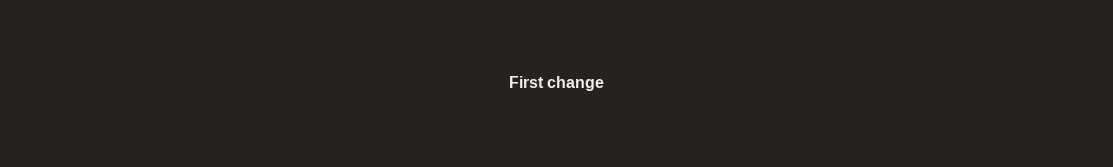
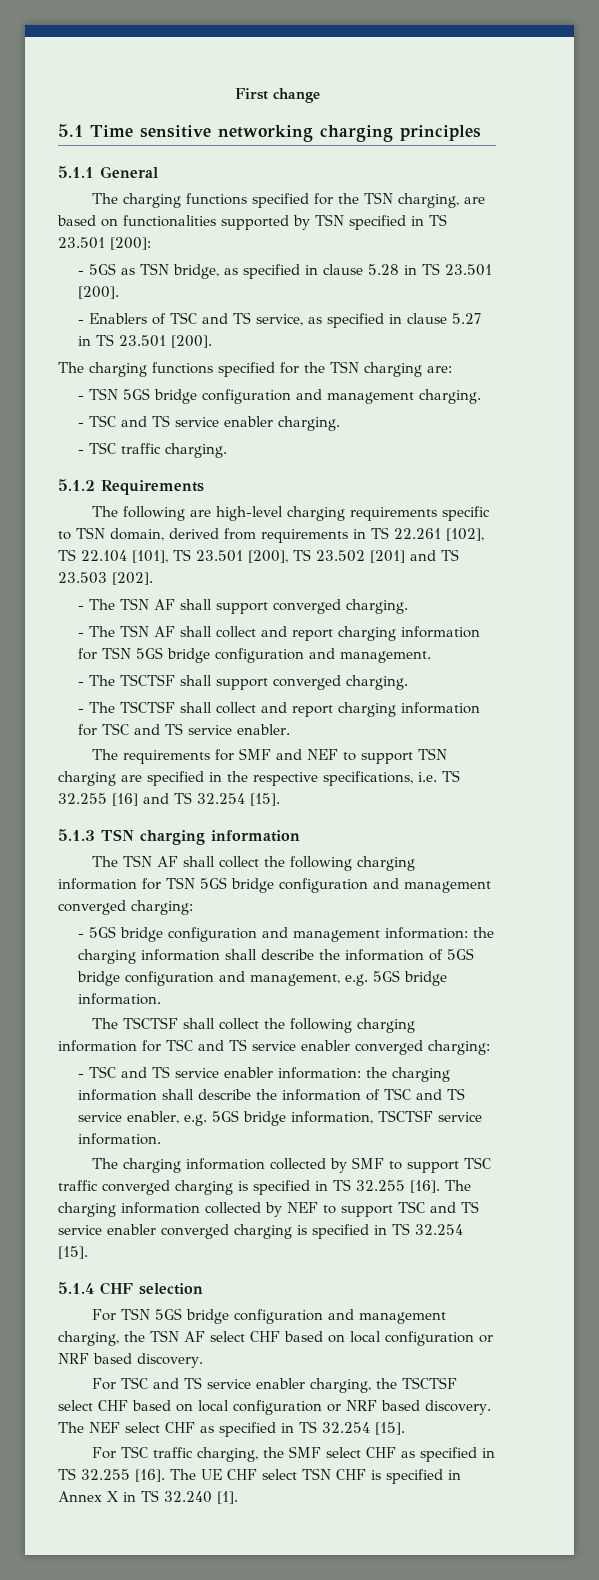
(605, 83) none -> [58,124,481,142] [58,166,158,178] [91,192,485,208] [57,214,447,230] [58,237,151,250] [78,263,493,279] [78,286,120,299] [78,312,482,328] [78,334,213,348] [58,361,452,377] [78,388,482,404] [78,415,341,431] [78,442,228,458] [58,479,204,495] [91,506,490,521] [58,527,484,543] [58,549,459,563] [58,572,153,585] [78,598,409,614] [78,625,481,641] [78,647,432,663] [78,674,409,690] [78,701,481,717] [78,723,291,736] [91,748,447,764] [58,770,460,786] [58,792,280,806] [58,829,300,845] [91,855,415,871] [58,877,491,893] [58,900,193,915] [78,926,495,942] [78,948,475,964] [77,970,448,986] [78,993,162,1005] [91,1017,415,1033] [58,1039,490,1055] [78,1066,451,1082] [78,1088,466,1101] [78,1110,483,1126] [78,1133,162,1145] [91,1157,491,1173] [58,1179,471,1195] [58,1201,479,1217] [58,1223,463,1239] [58,1246,88,1259] [58,1282,203,1295] [91,1308,446,1324] [58,1330,493,1346] [58,1353,203,1368] [91,1377,457,1393] [58,1400,491,1415] [58,1421,405,1437] [91,1446,495,1462] [58,1468,461,1484] [58,1490,238,1504] // 5.1 Time sensitive networking charging principles // 5.1.1 General // The charging functions specified for the TSN charging, are based on functionalities supported by TSN specified in TS 23.501 [200]: // - 5GS as TSN bridge, as specified in clause 5.28 in TS 23.501 [200]. // - Enablers of TSC and TS service, as specified in clause 5.27 in TS 23.501 [200]. // The charging functions specified for the TSN charging are: // - TSN 5GS bridge configuration and management charging. // - TSC and TS service enabler charging. // - TSC traffic charging. // 5.1.2 Requirements // The following are high-level charging requirements specific to TSN domain, derived from requirements in TS 22.261 [102], TS 22.104 [101], TS 23.501 [200], TS 23.502 [201] and TS 23.503 [202]. // - The TSN AF shall support converged charging. // - The TSN AF shall collect and report charging information for TSN 5GS bridge configuration and management. // - The TSCTSF shall support converged charging. // - The TSCTSF shall collect and report charging information for TSC and TS service enabler. // The requirements for SMF and NEF to support TSN charging are specified in the respective specifications, i.e. TS 32.255 [16] and TS 32.254 [15]. // 5.1.3 TSN charging information // The TSN AF shall collect the following charging information for TSN 5GS bridge configuration and management converged charging: // - 5GS bridge configuration and management information: the charging information shall describe the information of 5GS bridge configuration and management, e.g. 5GS bridge information. // The TSCTSF shall collect the following charging information for TSC and TS service enabler converged charging: // - TSC and TS service enabler information: the charging information shall describe the information of TSC and TS service enabler, e.g. 5GS bridge information, TSCTSF service information. // The charging information collected by SMF to support TSC traffic converged charging is specified in TS 32.255 [16]. The charging information collected by NEF to support TSC and TS service enabler converged charging is specified in TS 32.254 [15]. // 5.1.4 CHF selection // For TSN 5GS bridge configuration and management charging, the TSN AF select CHF based on local configuration or NRF based discovery. // For TSC and TS service enabler charging, the TSCTSF select CHF based on local configuration or NRF based discovery. The NEF select CHF as specified in TS 32.254 [15]. // For TSC traffic charging, the SMF select CHF as specified in TS 32.255 [16]. The UE CHF select TSN CHF is specified in Annex X in TS 32.240 [1].

